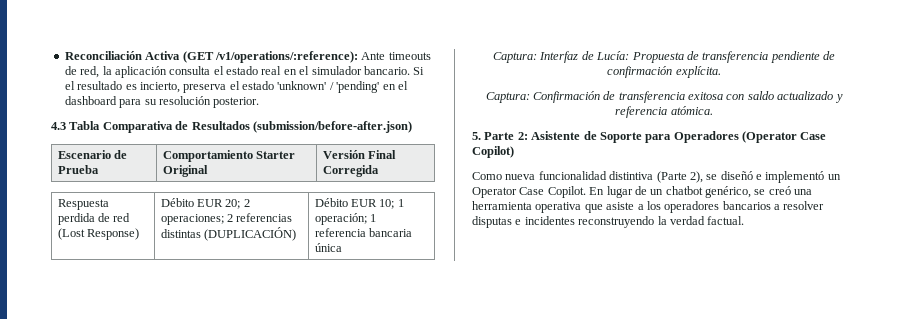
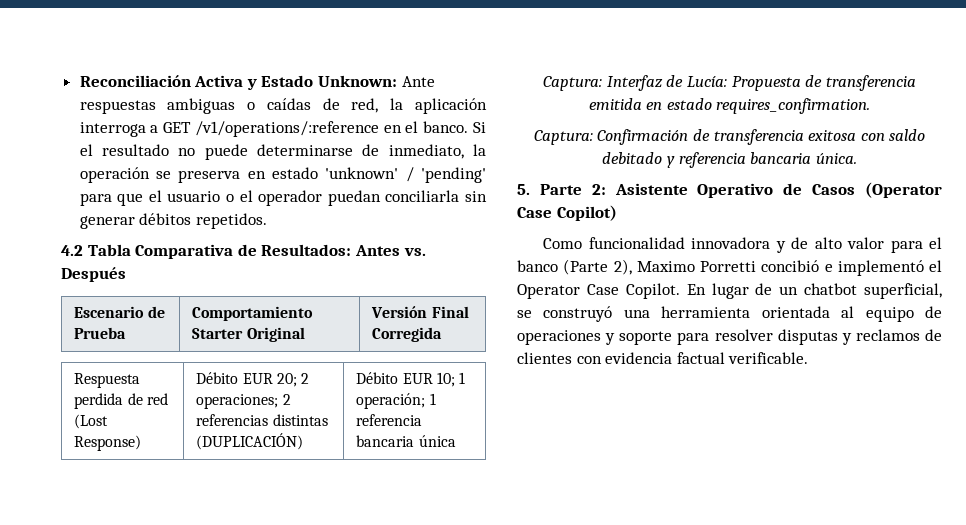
[182,51,431,63] [64,66,425,78] [64,81,408,93] [64,96,260,108] [51,121,412,133] (GET /v1/operations/:reference): Ante timeouts de red, la aplicación consulta el estado real en el simulador bancario. Si el resultado es incierto, preserva el estado 'unknown' / 'pending' en el dashboard para su resolución posterior. // 4.3 Tabla Comparativa de Resultados (submission/before-after.json) -> [246,75,435,90] [79,98,488,114] [79,121,487,137] [79,144,486,160] [79,167,486,183] [79,190,488,206] [79,213,267,229] [61,244,426,259] [61,267,126,282] y Estado Unknown: Ante respuestas ambiguas o caídas de red, la aplicación interroga a GET /v1/operations/:reference en el banco. Si el resultado no puede determinarse de inmediato, la operación se preserva en estado 'unknown' / 'pending' para que el usuario o el operador puedan conciliarla sin generar débitos repetidos. // 4.2 Tabla Comparativa de Resultados: Antes vs. Después
[770,51,835,63] [607,66,721,78] pendiente de confirmación explícita. -> [588,98,871,114] emitida en estado requires_confirmation.
[777,91,834,100] actualizado -> [602,152,663,164] debitado
[670,106,713,115] atómica. -> [750,152,857,164] bancaria única.
[583,131,739,143] de Soporte para Operadores -> [697,183,856,198] Operativo de Casos
[505,171,753,183] nueva funcionalidad distintiva (Parte 2), se diseñó -> [588,237,942,253] [517,259,820,275] funcionalidad innovadora y de alto valor para el banco (Parte 2), Maximo Porretti concibió
[827,174,841,180] un -> [929,260,942,272] el
[705,186,813,198] [472,201,825,213] [472,216,745,228] genérico, se creó una herramienta operativa que asiste a los operadores bancarios a resolver disputas e incidentes reconstruyendo la verdad factual. -> [864,283,942,299] [517,306,942,322] [517,329,942,345] [517,352,809,364] superficial, se construyó una herramienta orientada al equipo de operaciones y soporte para resolver disputas y reclamos de clientes con evidencia factual verificable.

